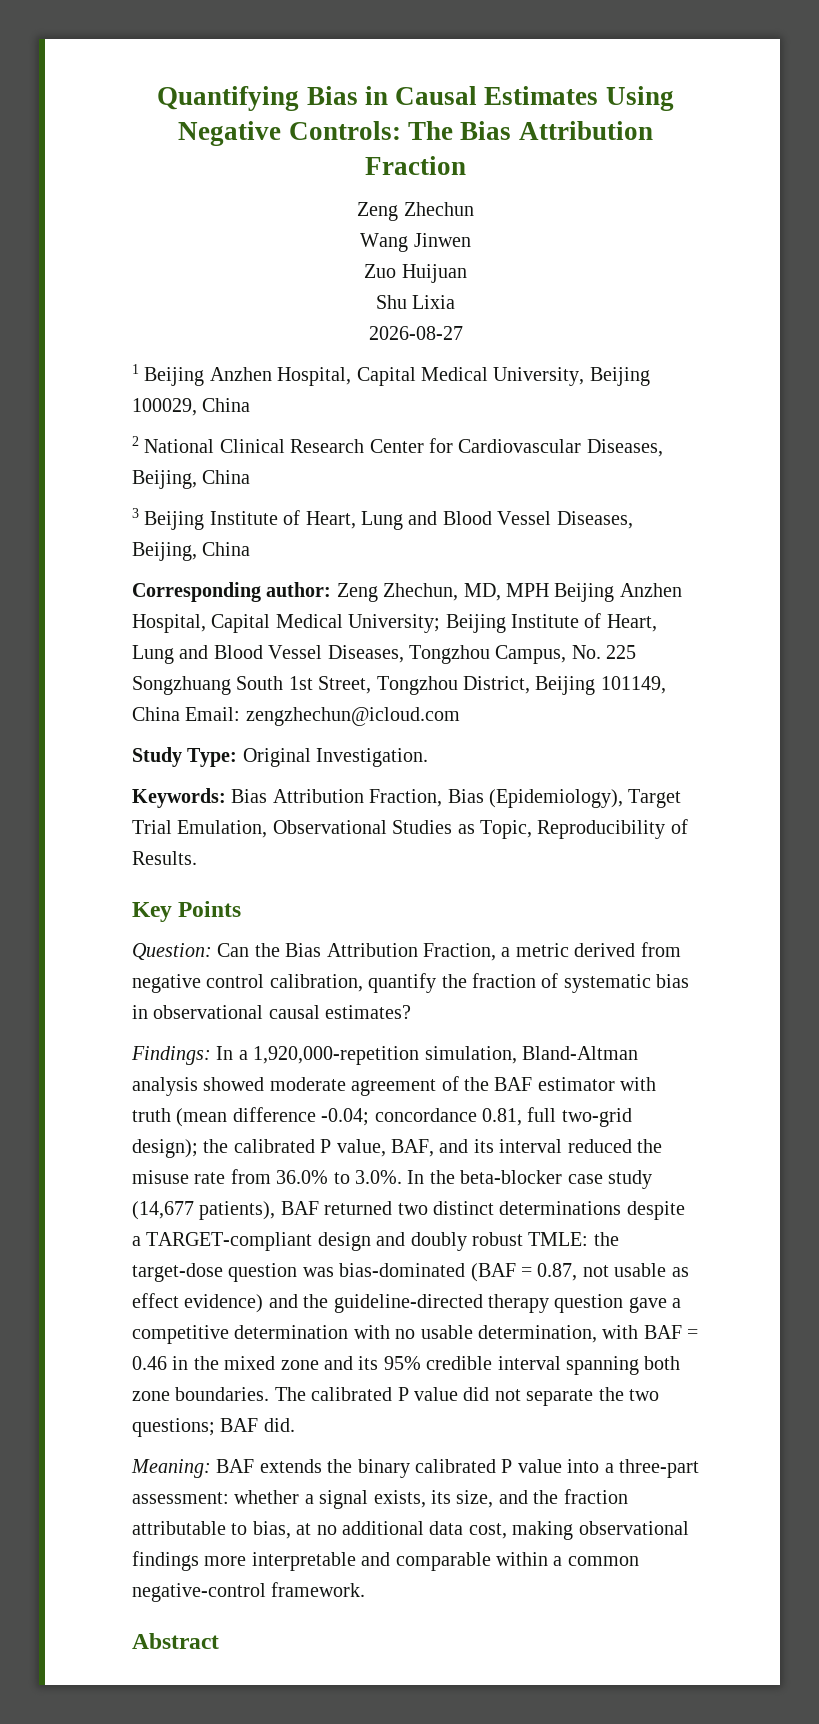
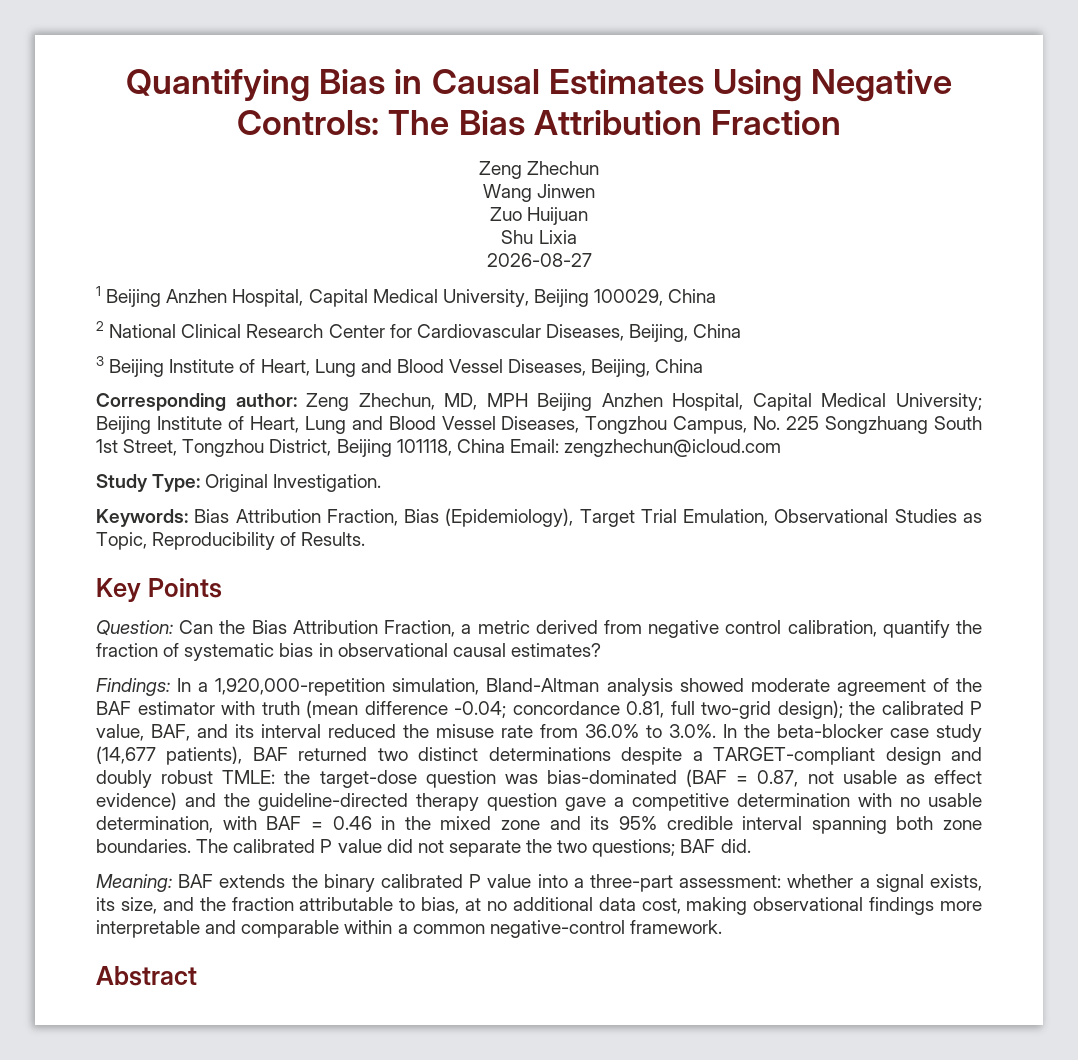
[600,676,666,694] 101149, -> [396,439,452,456] 101118,

